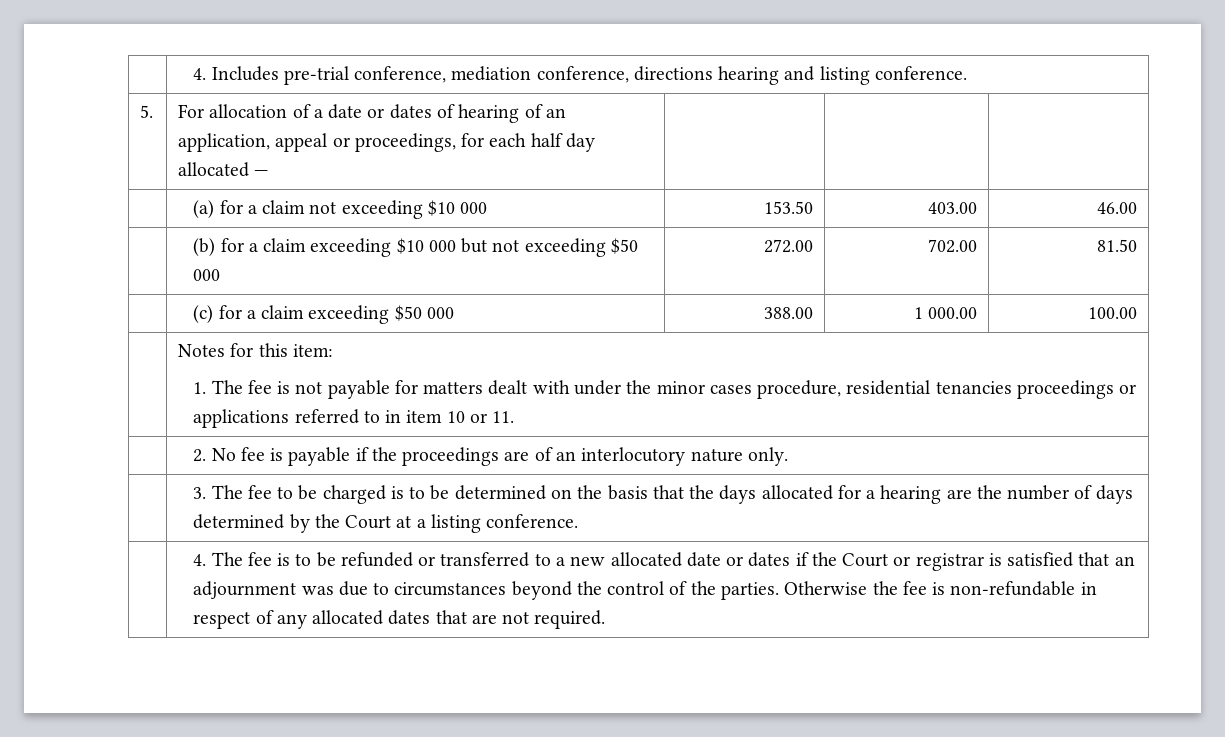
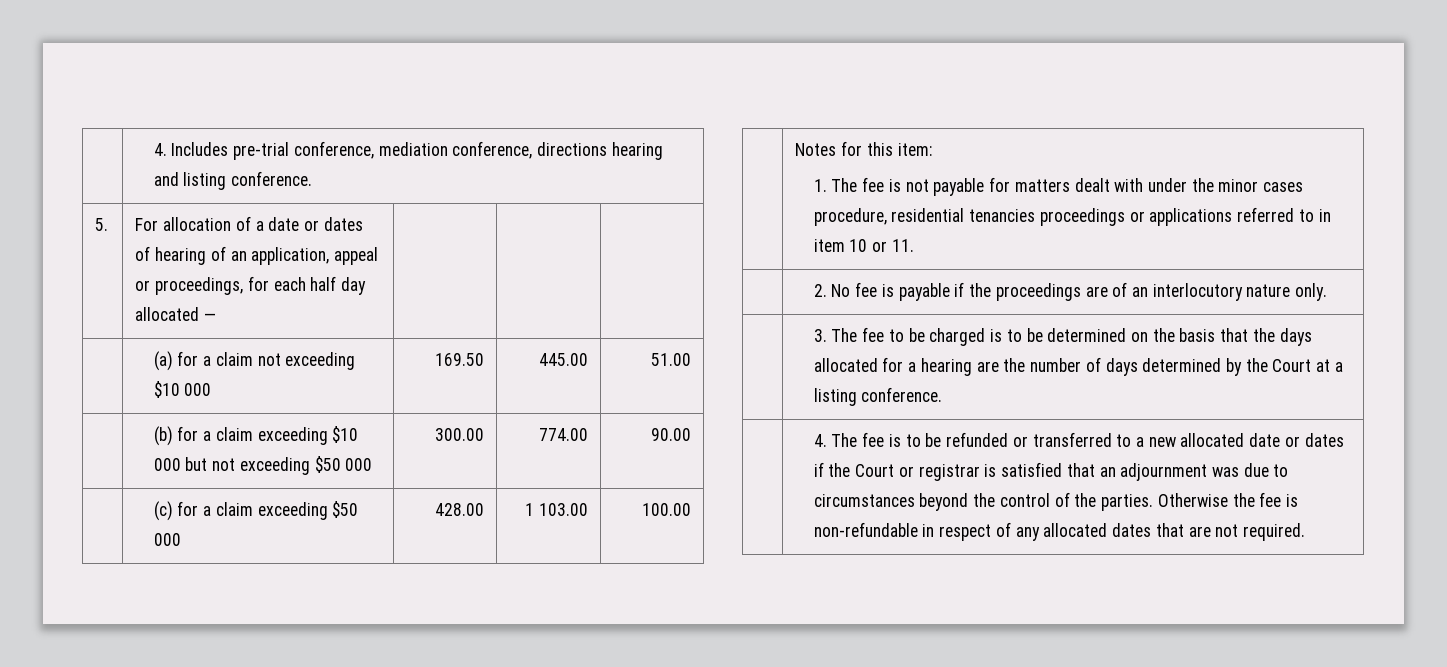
[763,201,813,214] [927,202,977,214] [1096,202,1137,214] 153.50 | 403.00 | 46.00 -> [434,353,484,366] [538,353,588,366] [650,353,691,366] 169.50 | 445.00 | 51.00
[763,239,813,253] [927,239,977,253] [1096,239,1137,252] 272.00 | 702.00 | 81.50 -> [434,428,484,441] [538,428,588,441] [650,428,691,441] 300.00 | 774.00 | 90.00
[763,307,813,319] [913,307,977,319] 388.00 | 1 000.00 -> [434,503,484,516] [524,503,588,516] 428.00 | 1 103.00

